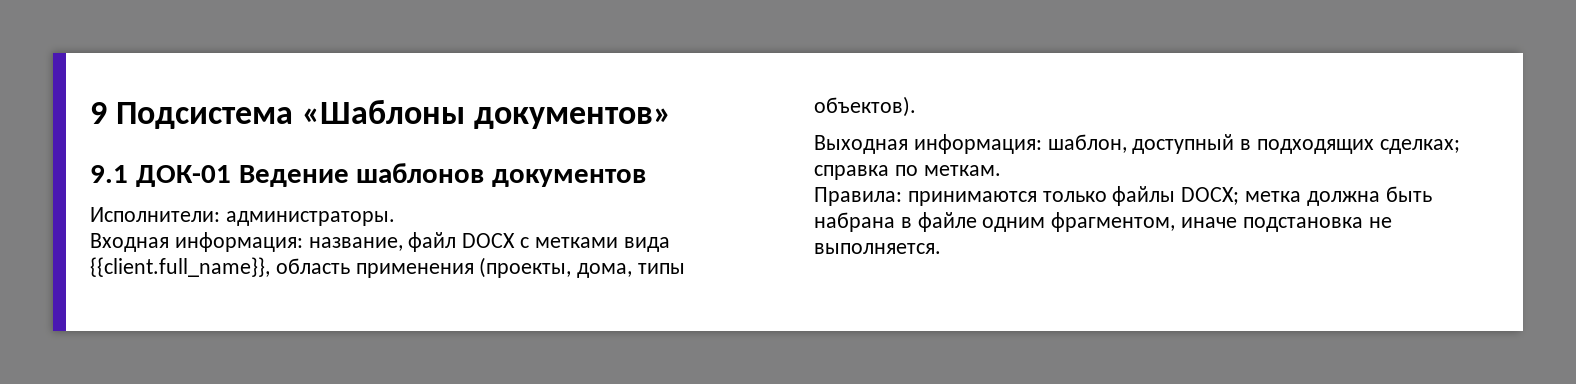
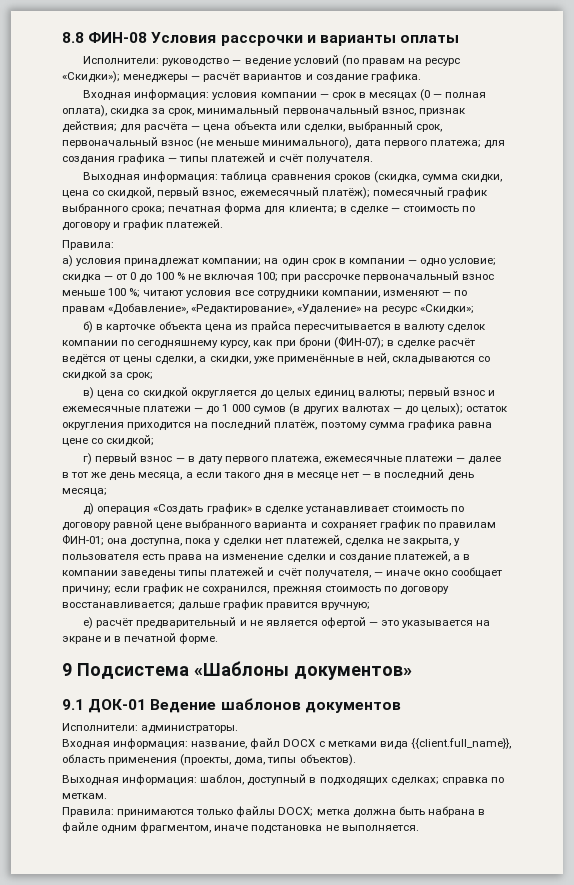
(90, 113) none -> [62,32,460,46] [83,55,461,67] [62,71,421,83] [83,89,487,101] [62,105,466,117] [62,121,442,133] [62,137,505,149] [62,153,373,165] [83,171,502,183] [62,187,488,199] [62,203,476,215] [62,219,224,231] [62,240,114,250] [62,255,497,267] [62,271,495,283] [62,288,468,299] [62,303,474,315] [83,321,487,333] [62,337,476,349] [62,353,491,365] [62,369,154,381] [83,387,496,399] [62,403,509,415] [62,419,492,431] [62,435,155,447] [83,453,502,465] [62,469,474,481] [62,488,107,496] [83,503,465,515] [62,519,496,531] [62,535,461,547] [62,551,471,563] [62,567,503,579] [62,583,449,595] [62,599,371,611] [83,617,491,629] [62,633,219,644] 8.8 ФИН-08 Условия рассрочки и варианты оплаты // Исполнители: руководство — ведение условий (по правам на ресурс «Скидки»); менеджеры — расчёт вариантов и создание графика. // Входная информация: условия компании — срок в месяцах (0 — полная оплата), скидка за срок, минимальный первоначальный взнос, признак действия; для расчёта — цена объекта или сделки, выбранный срок, первоначальный взнос (не меньше минимального), дата первого платежа; для создания графика — типы платежей и счёт получателя. // Выходная информация: таблица сравнения сроков (скидка, сумма скидки, цена со скидкой, первый взнос, ежемесячный платёж); помесячный график выбранного срока; печатная форма для клиента; в сделке — стоимость по договору и график платежей. // Правила: // а) условия принадлежат компании; на один срок в компании — одно условие; скидка — от 0 до 100 % не включая 100; при рассрочке первоначальный взнос меньше 100 %; читают условия все сотрудники компании, изменяют — по правам «Добавление», «Редактирование», «Удаление» на ресурс «Скидки»; // б) в карточке объекта цена из прайса пересчитывается в валюту сделок компании по сегодняшнему курсу, как при брони (ФИН-07); в сделке расчёт ведётся от цены сделки, а скидки, уже применённые в ней, складываются со скидкой за срок; // в) цена со скидкой округляется до целых единиц валюты; первый взнос и ежемесячные платежи — до 1 000 сумов (в других валютах — до целых); остаток округления приходится на последний платёж, поэтому сумма графика равна цене со скидкой; // г) первый взнос — в дату первого платежа, ежемесячные платежи — далее в тот же день месяца, а если такого дня в месяце нет — в последний день месяца; // д) операция «Создать график» в сделке устанавливает стоимость по договору равной цене выбранного варианта и сохраняет график по правилам ФИН-01; она доступна, пока у сделки нет платежей, сделка не закрыта, у пользователя есть права на изменение сделки и создание платежей, а в компании заведены типы платежей и счёт получателя, — иначе окно сообщает причину; если график не сохранился, прежняя стоимость по договору восстанавливается; дальше график правится вручную; // е) расчёт предварительный и не является офертой — это указывается на экране и в печатной форме. //

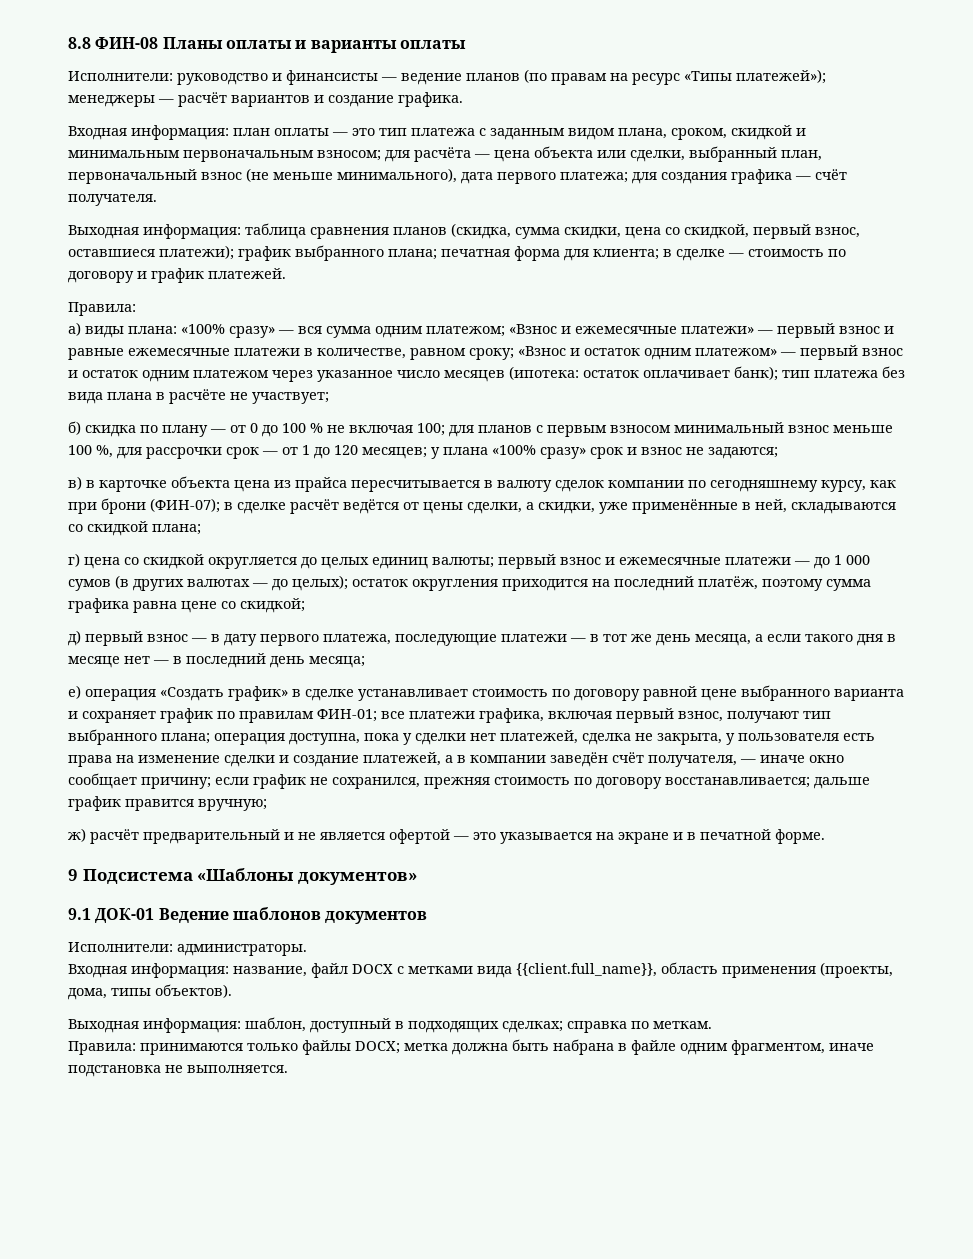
[151,32,303,46] Условия рассрочки -> [162,37,292,49] Планы оплаты
(230, 62) none -> [272,70,378,85] и финансисты
[293,55,339,66] условий -> [466,73,520,81] планов
[62,71,120,83] «Скидки»); -> [684,69,826,84] «Типы платежей»);
[212,89,487,101] [62,105,466,117] [62,121,117,133] условия компании — срок в месяцах (0 — полная оплата), скидка за срок, минимальный первоначальный взнос, признак действия; -> [233,125,806,140] [68,150,381,162] план оплаты — это тип платежа с заданным видом плана, сроком, скидкой и минимальным первоначальным взносом;
[415,124,442,132] срок, -> [781,150,822,161] план,
[179,153,276,162] типы платежей и -> (811, 178) none
[333,174,371,182] сроков -> [393,227,447,235] планов
[239,187,444,199] ежемесячный платёж); помесячный -> [68,245,234,260] оставшиеся платежи);
[131,206,166,214] срока; -> [388,249,437,260] плана;
[76,258,497,267] [62,274,101,283] условия принадлежат компании; на один срок в компании — одно условие; скидка -> [85,323,894,338] [68,345,903,360] [68,366,905,382] [68,389,329,404] [68,421,208,437] виды плана: «100% сразу» — вся сумма одним платежом; «Взнос и ежемесячные платежи» — первый взнос и равные ежемесячные платежи в количестве, равном сроку; «Взнос и остаток одним платежом» — первый взнос и остаток одним платежом через указанное число месяцев (ипотека: остаток оплачивает банк); тип платежа без вида плана в расчёте не участвует; // б) скидка по плану
[281,271,495,282] [62,288,468,299] [62,303,474,315] [83,321,94,333] при рассрочке первоначальный взнос меньше 100 %; читают условия все сотрудники компании, изменяют — по правам «Добавление», «Редактирование», «Удаление» на ресурс «Скидки»; // б) -> [449,422,893,437] [68,445,778,459] [68,476,82,490] для планов с первым взносом минимальный взнос меньше 100 %, для рассрочки срок — от 1 до 120 месяцев; у плана «100% сразу» срок и взнос не задаются; // в)
[110,372,154,380] [83,387,95,399] за срок; // в) -> [152,524,201,535] [68,553,80,567] плана; // г)
[83,453,93,465] г) -> [68,630,81,646] д)
[324,456,502,465] ежемесячные платежи — далее -> [395,634,586,646] последующие платежи —
[83,503,95,515] д) -> [68,685,81,699] е)
[107,538,128,544] она -> [381,708,831,723] [68,729,285,745] все платежи графика, включая первый взнос, получают тип выбранного плана; операция
[121,567,275,579] заведены типы платежей и -> [550,752,608,767] заведён
[83,617,94,629] е) -> [68,828,86,842] ж)

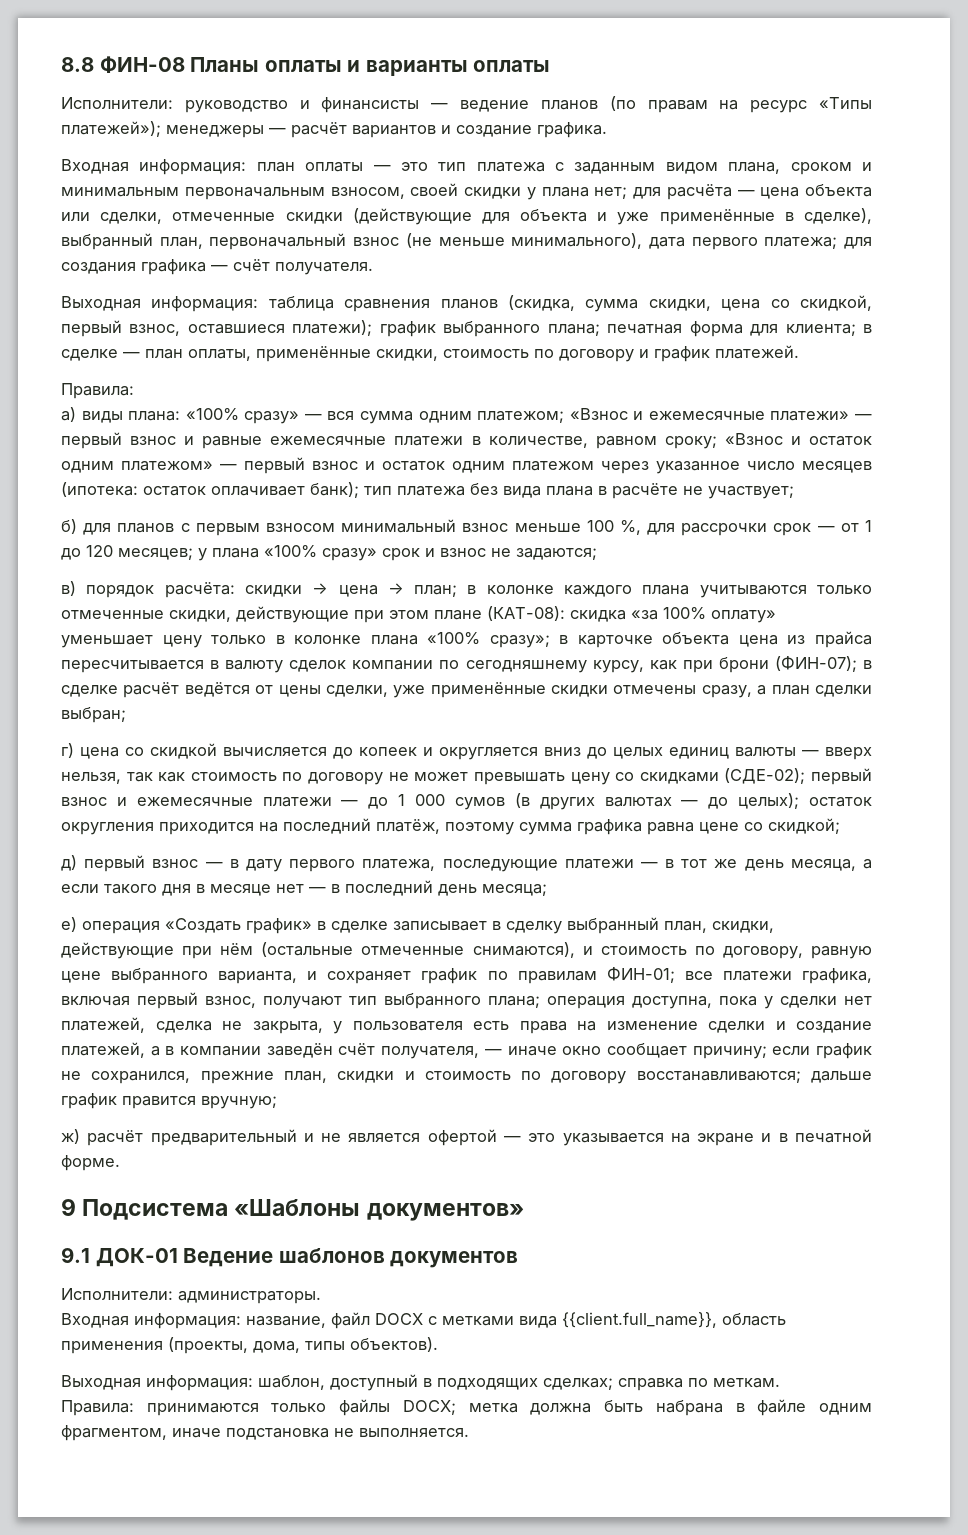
[671,125,792,140] сроком, скидкой -> [790,162,852,175] сроком
[317,150,381,161] взносом; -> [330,183,628,200] взносом, своей скидки у плана нет;
(685, 156) none -> [172,208,872,225] отмеченные скидки (действующие для объекта и уже применённые в сделке),
(744, 255) none -> [145,346,438,362] план оплаты, применённые скидки,
[85,423,445,437] скидка по плану — от 0 до 100 % не включая 100; -> (77, 526) none
(82, 483) none -> [86,582,872,598] [61,606,776,623] [61,632,550,648] порядок расчёта: скидки → цена → план; в колонке каждого плана учитываются только отмеченные скидки, действующие при этом плане (КАТ-08): скидка «за 100% оплату» уменьшает цену только в колонке плана «100% сразу»;
[526,499,896,514] [68,521,201,536] [68,553,494,569] а скидки, уже применённые в ней, складываются со скидкой плана; // г) цена со скидкой округляется до целых единиц валюты; -> [393,682,872,698] [61,707,126,723] [61,743,872,760] [61,768,806,785] уже применённые скидки отмечены сразу, а план сделки выбран; // г) цена со скидкой вычисляется до копеек и округляется вниз до целых единиц валюты — вверх нельзя, так как стоимость по договору не может превышать цену со скидками (СДЕ-02);
[358,686,697,701] устанавливает стоимость по договору равной -> [393,917,774,934] [61,942,873,959] записывает в сделку выбранный план, скидки, действующие при нём (остальные отмеченные снимаются), и стоимость по договору, равную
[834,689,904,701] варианта -> [218,971,298,984] варианта,
[424,777,810,789] прежняя стоимость по договору восстанавливается; -> [200,1071,801,1084] прежние план, скидки и стоимость по договору восстанавливаются;

